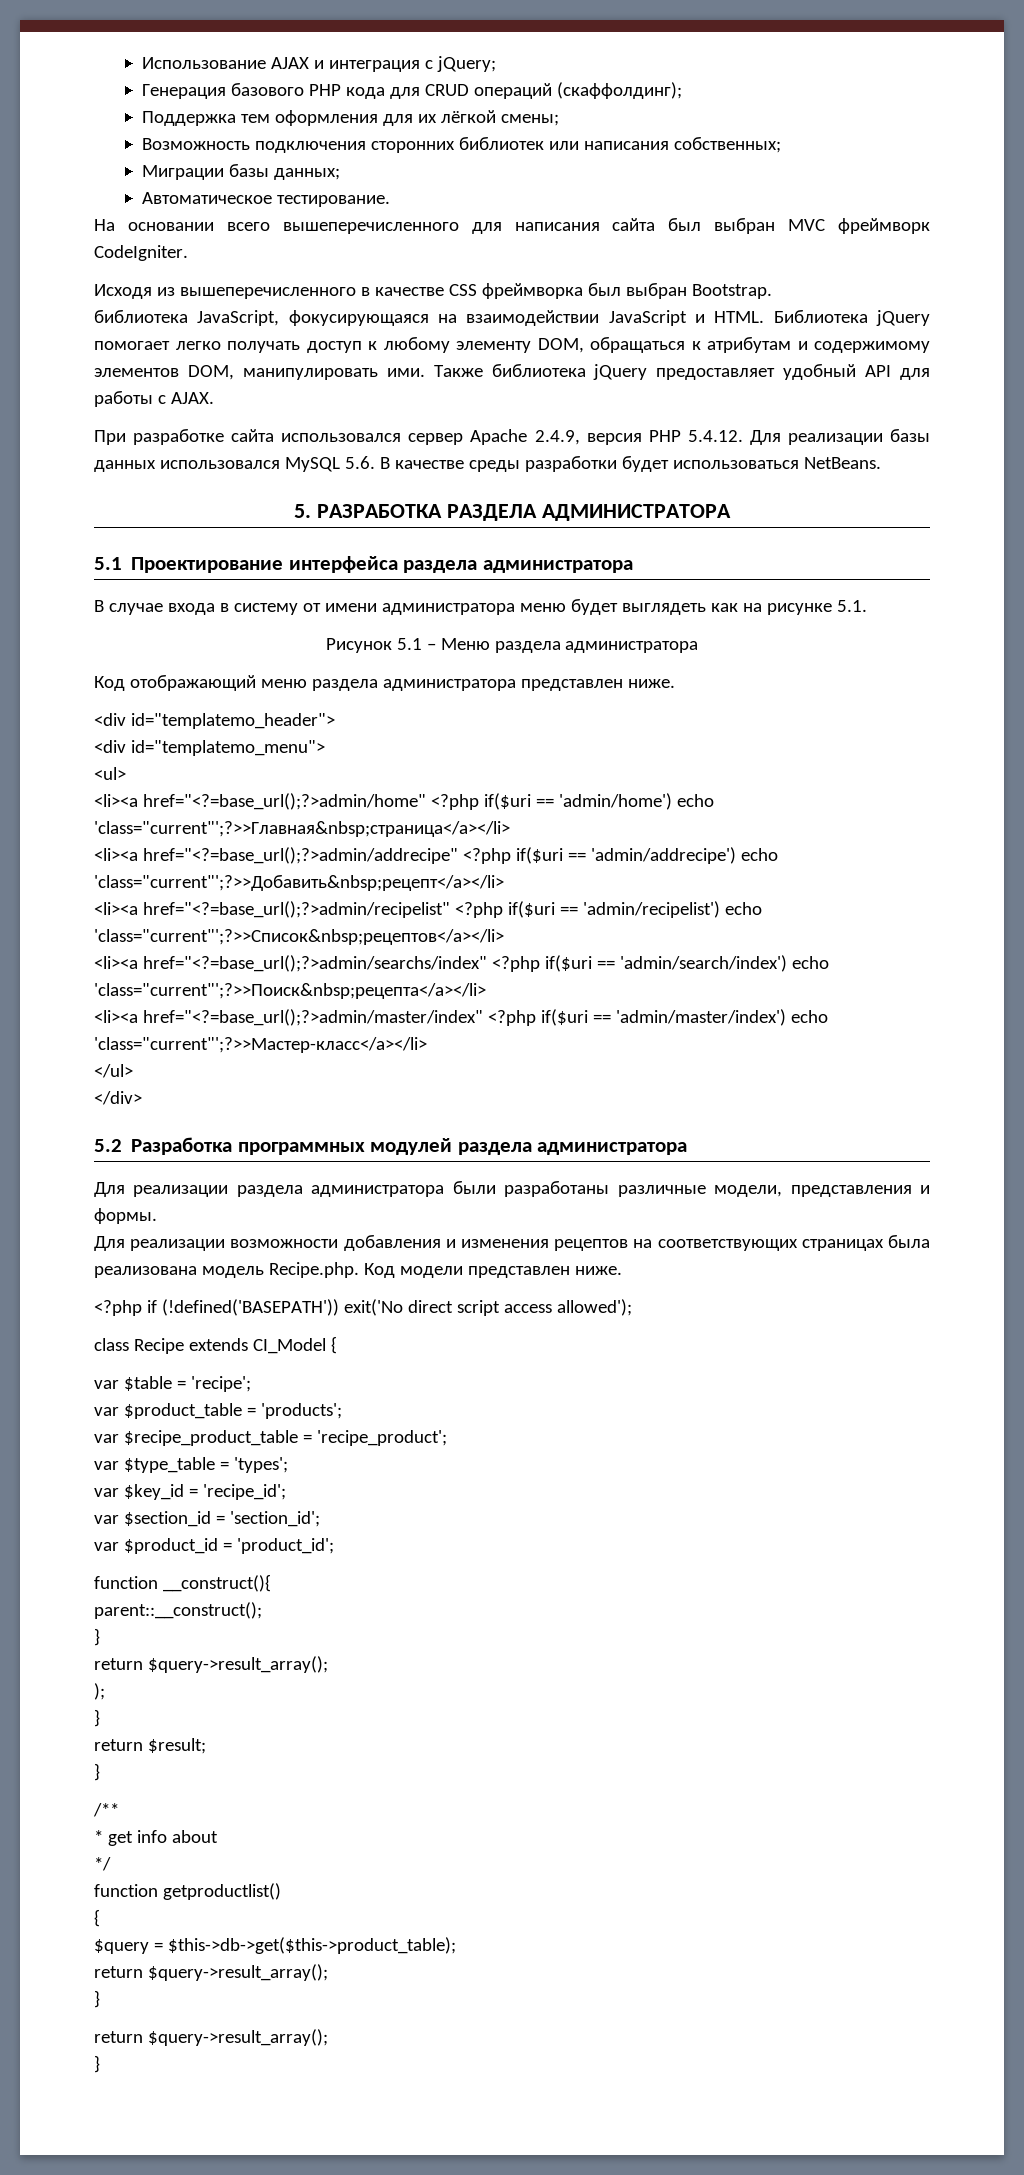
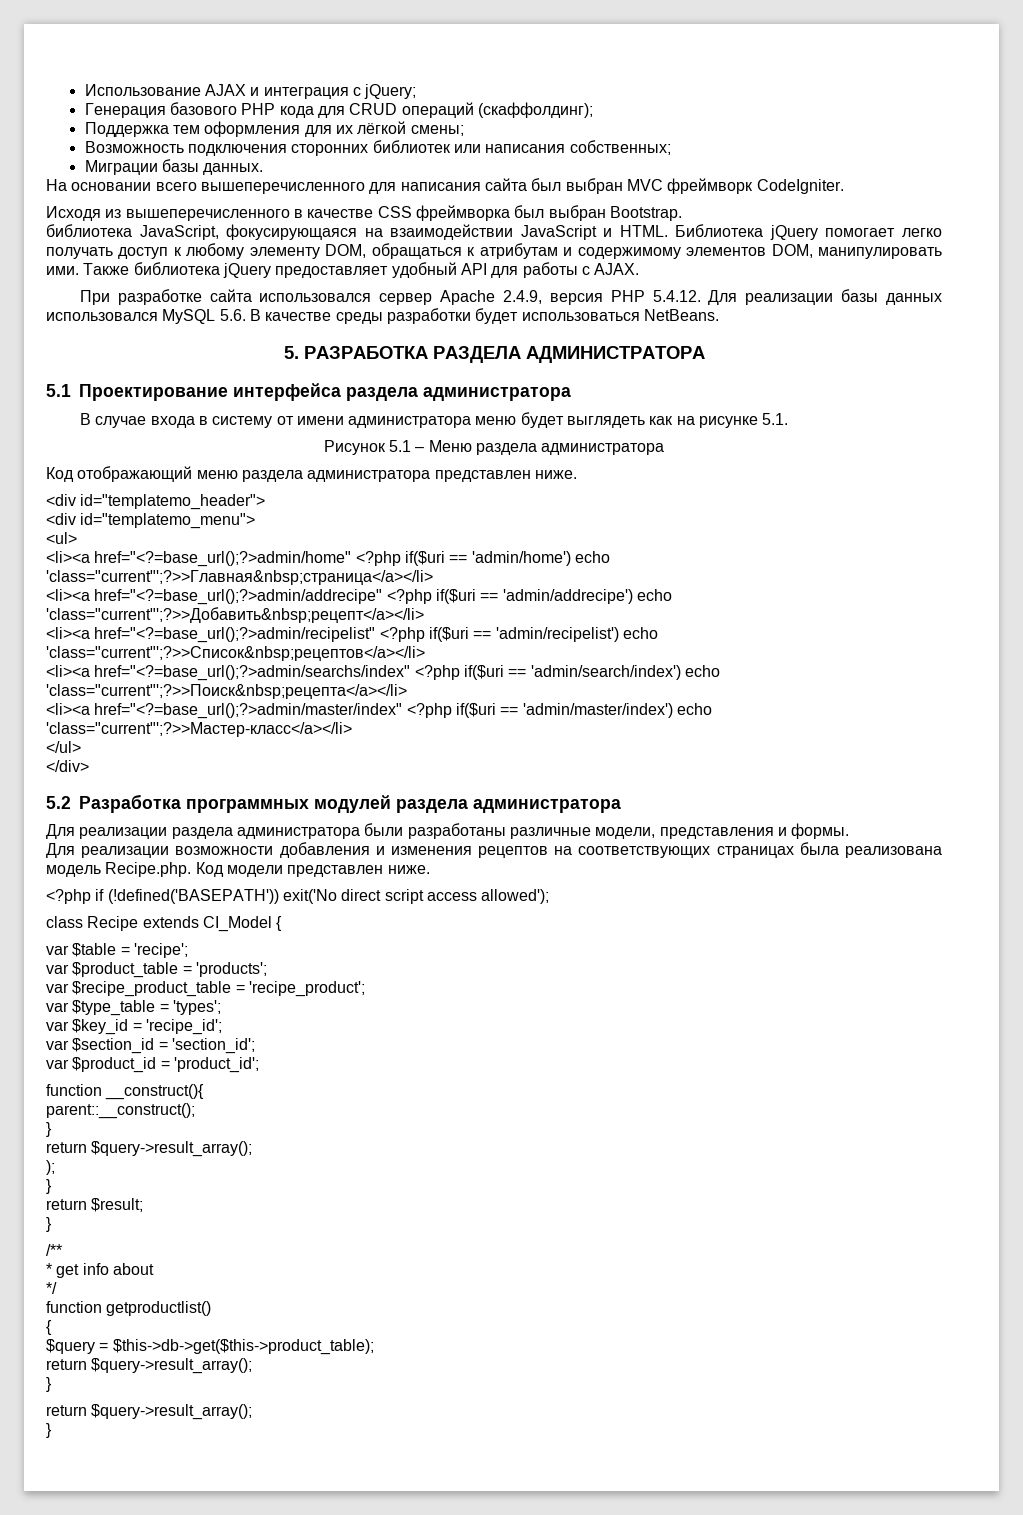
[273,168,340,180] [141,192,390,207] данных; // Автоматическое тестирование. -> [203,163,264,175] данных.

